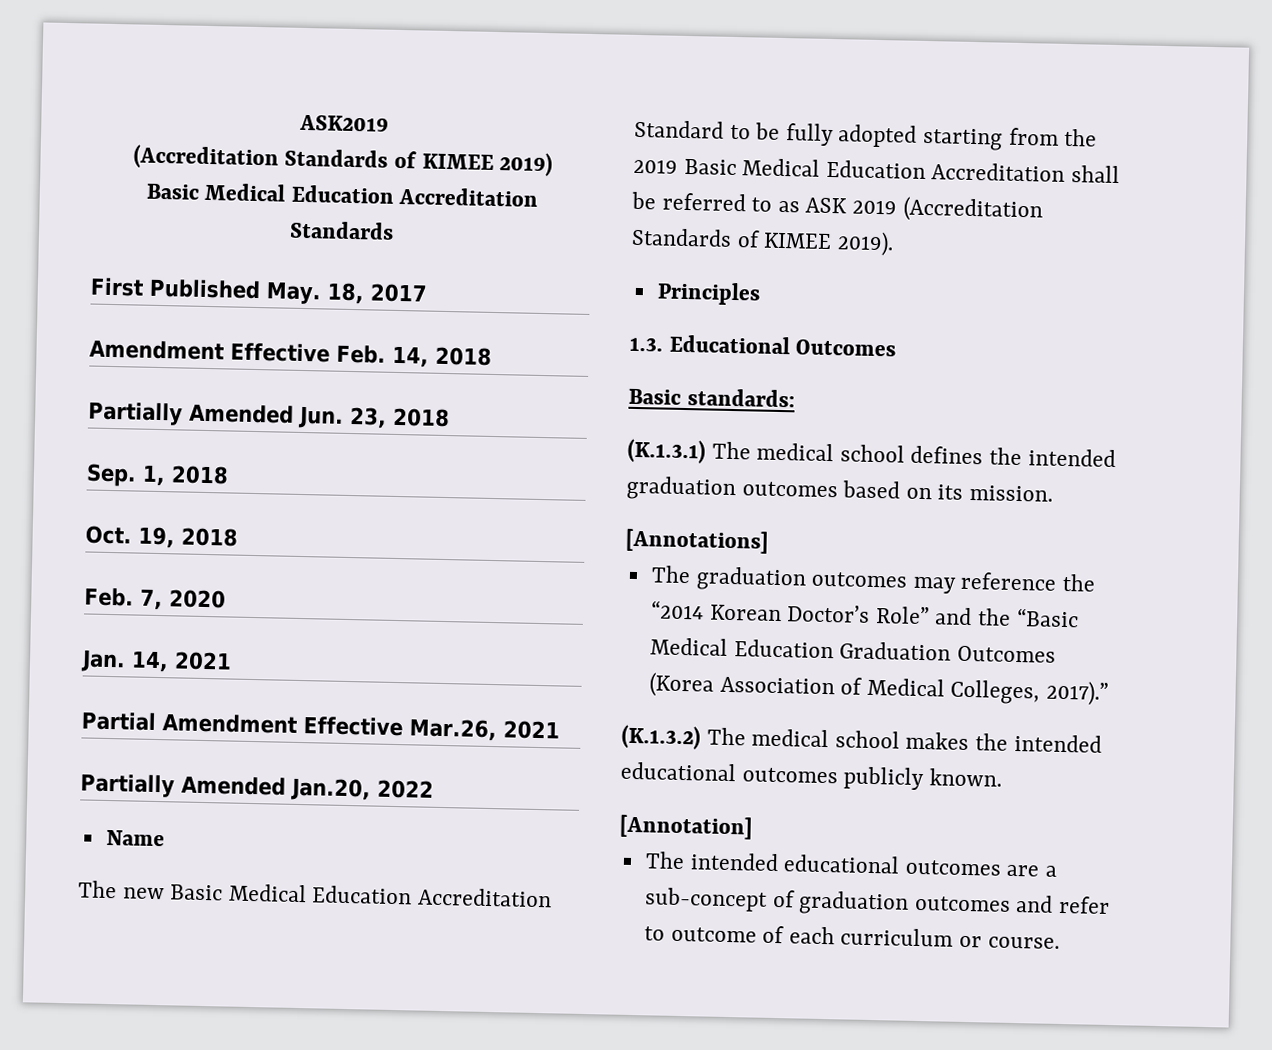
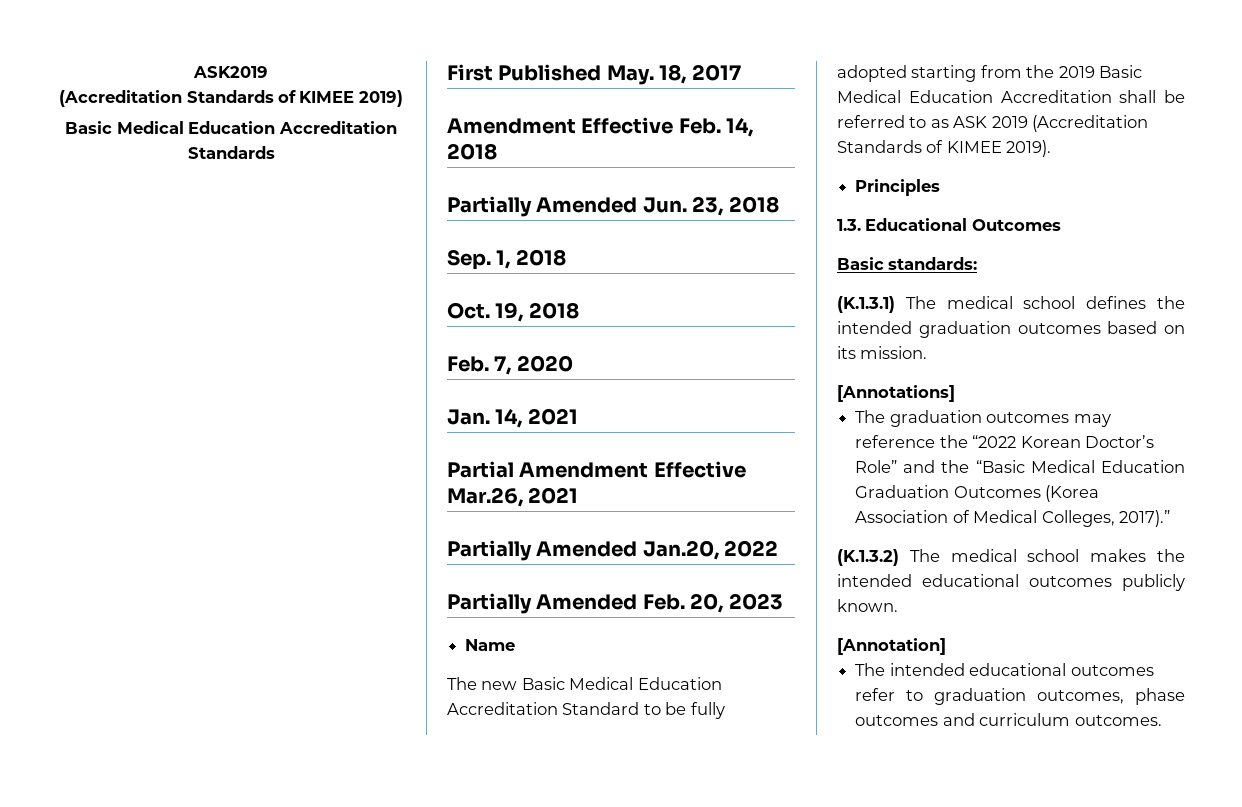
(434, 789) none -> [447,593,783,614] // Partially Amended Feb. 20, 2023
[650,600,704,620] “2014 -> [972,435,1017,448] “2022
[1006,864,1058,877] [643,887,1111,916] [643,925,1060,949] are a sub-concept of graduation outcomes and refer to outcome of each curriculum or course. -> [855,688,1185,705] [855,713,1162,726] refer to graduation outcomes, phase outcomes and curriculum outcomes.

